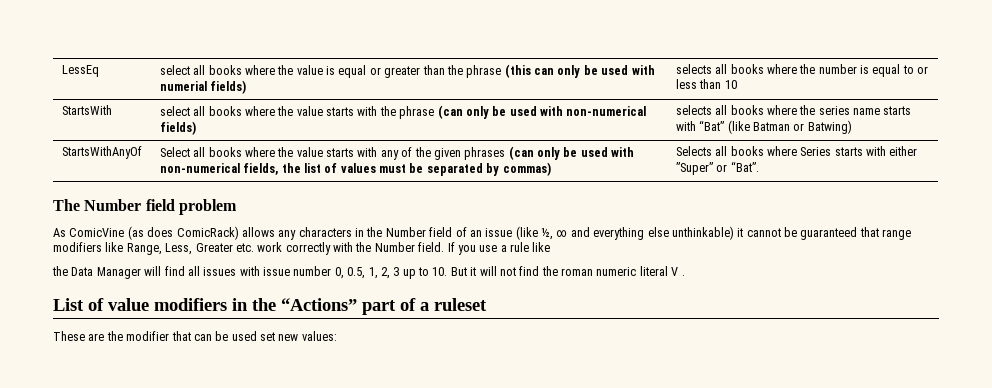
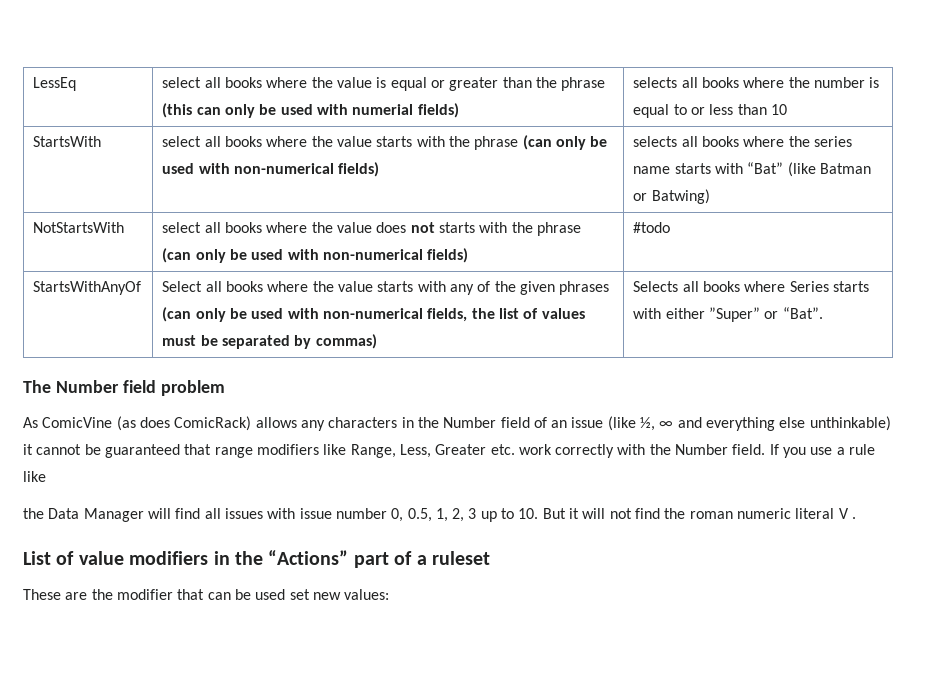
(852, 127) none -> [33,222,125,233] [162,222,582,236] [162,248,469,263] [633,222,671,233] // NotStartsWith | select all books where the value does not starts with the phrase (can only be used with non-numerical fields) | #todo

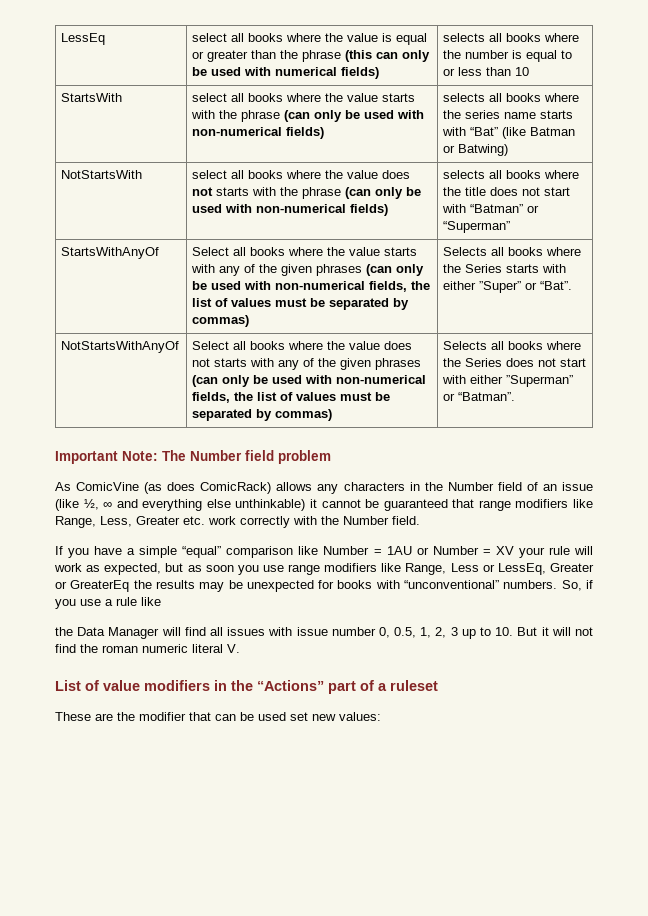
[352,104,414,115] numerial -> [275,67,338,76] numerical
[633,222,671,233] #todo -> [443,170,580,179] [443,187,571,196] [442,204,540,213] [443,221,511,233] selects all books where the title does not start with “Batman” or “Superman”
(786, 286) none -> [443,264,462,273] the
(823, 313) // -> [61,341,180,353] [192,341,413,350] [192,358,422,370] [192,375,427,387] [192,392,391,403] [192,409,333,421] [443,341,582,350] [443,358,587,367] [442,375,574,387] [443,392,516,401] [55,451,158,464] // NotStartsWithAnyOf | Select all books where the value does not starts with any of the given phrases (can only be used with non-numerical fields, the list of values must be separated by commas) | Selects all books where the Series does not start with either ”Superman” or “Batman”. // Important Note:
(766, 449) none -> (420, 520) //
(807, 452) none -> [94,546,593,558] [54,563,594,575] [55,580,594,592] [55,599,76,609] have a simple “equal” comparison like Number = 1AU or Number = XV your rule will work as expected, but as soon you use range modifiers like Range, Less or LessEq, Greater or GreaterEq the results may be unexpected for books with “unconventional” numbers. So, if you
[838,508,856,519] V . -> [227,644,240,653] V.

